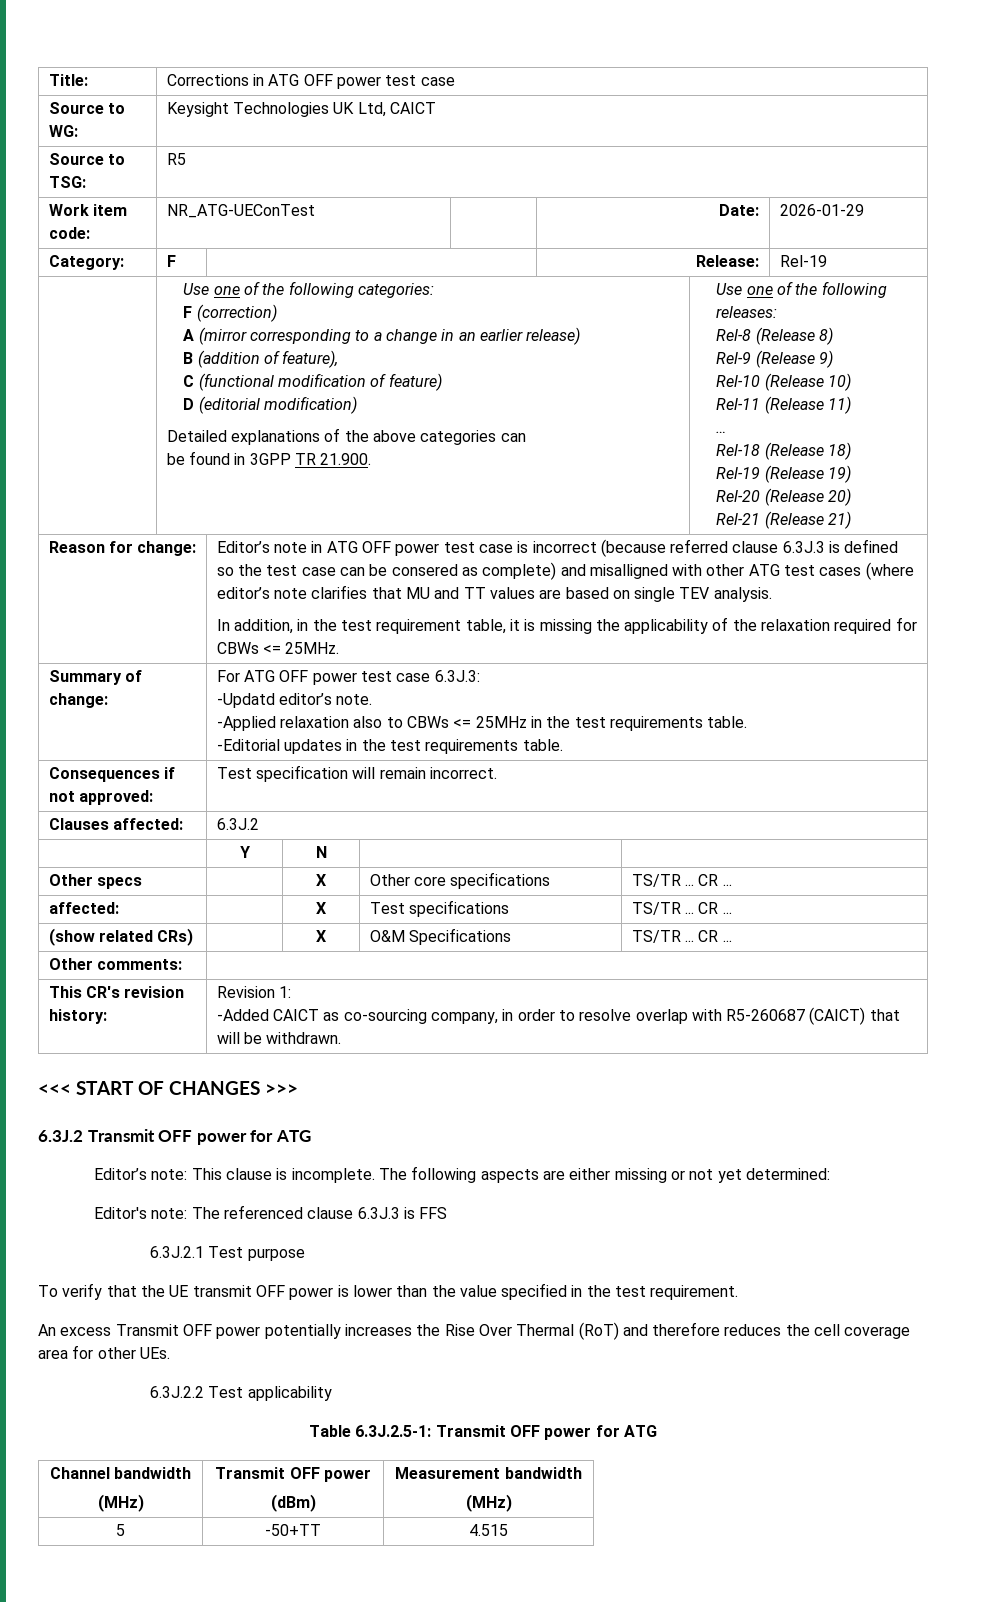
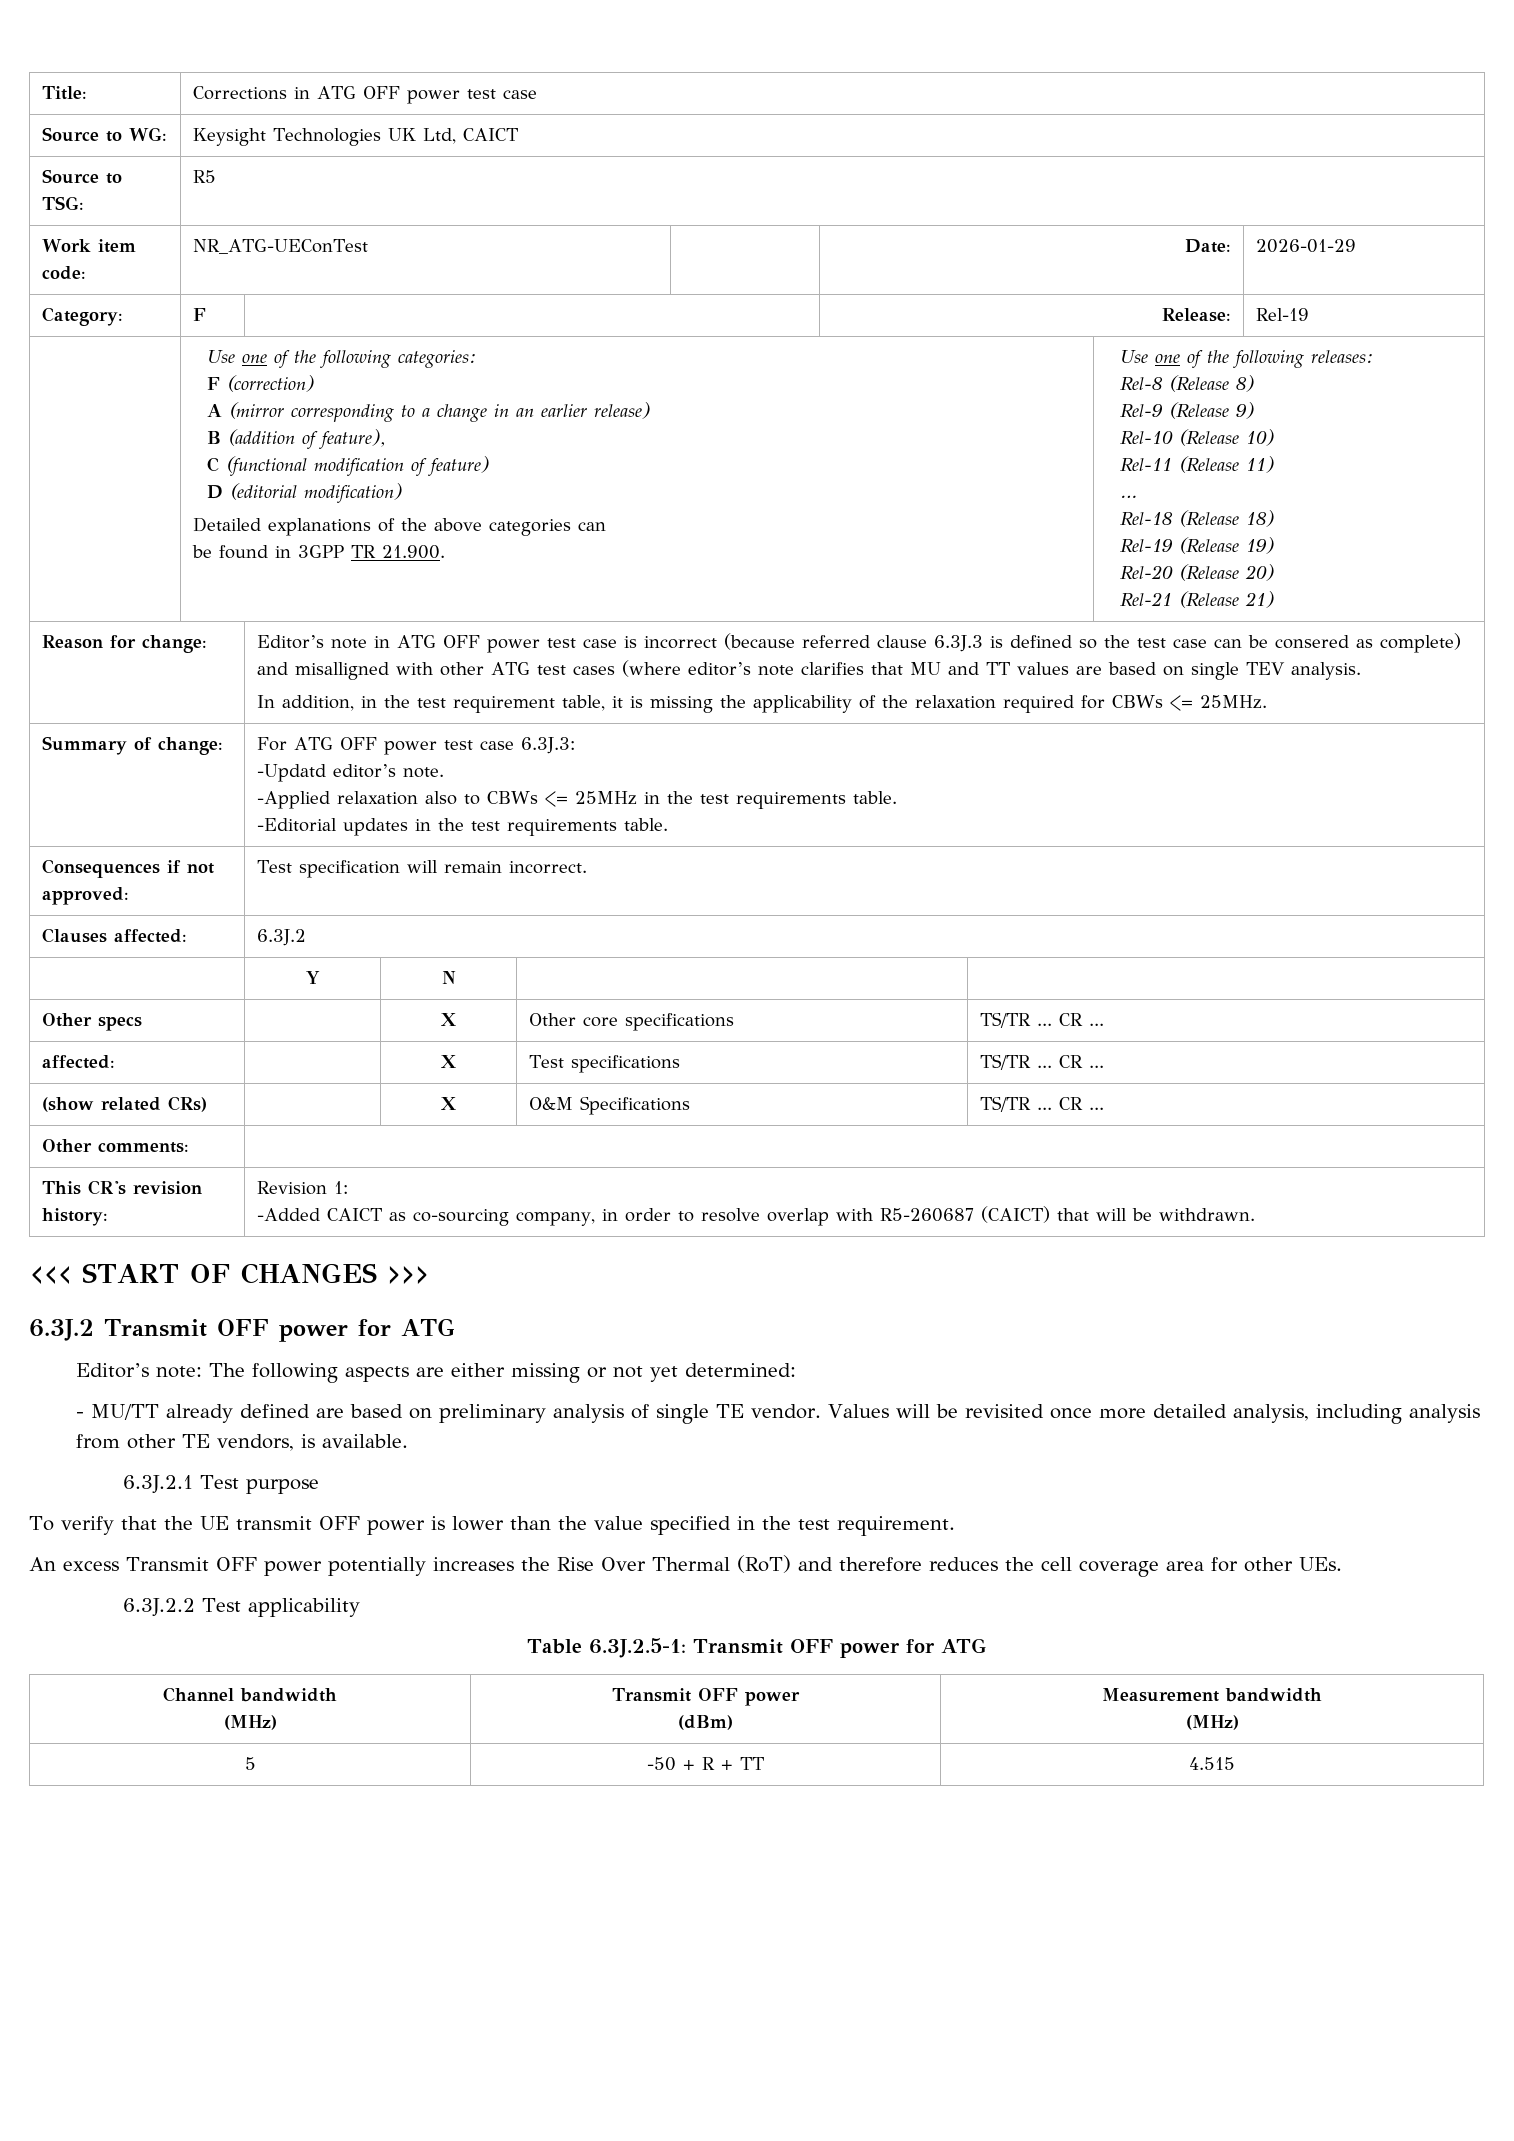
[191,1168,375,1183] This clause is incomplete. -> (202, 1372) none
[94,1205,448,1219] Editor's note: The referenced clause 6.3J.3 is FFS -> [75,1404,1480,1424] [75,1434,408,1451] - MU/TT already defined are based on preliminary analysis of single TE vendor. Values will be revisited once more detailed analysis, including analysis from other TE vendors, is available.
[265,1524,321,1536] -50+TT -> [647,1757,764,1771] -50 + R + TT

